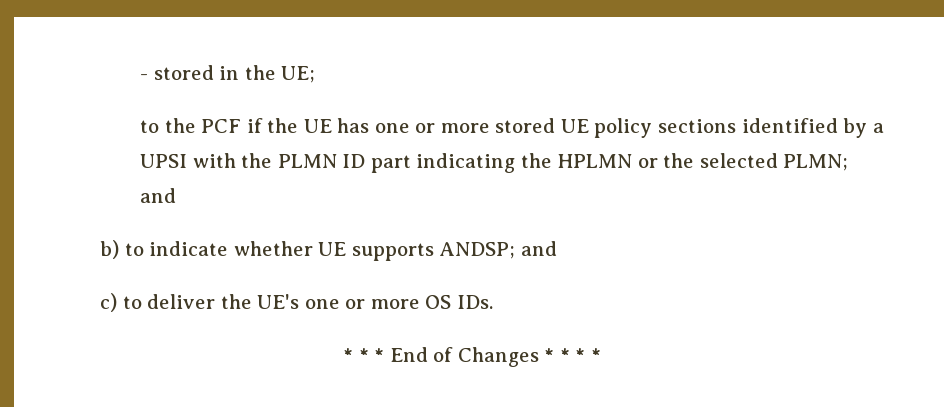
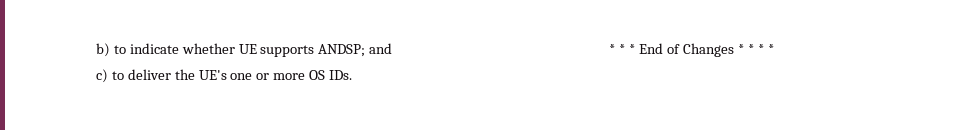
[140,65,316,83] [140,118,884,138] [140,153,849,173] [140,188,177,203] - stored in the UE; // to the PCF if the UE has one or more stored UE policy sections identified by a UPSI with the PLMN ID part indicating the HPLMN or the selected PLMN; and // -> (95, 50) none

